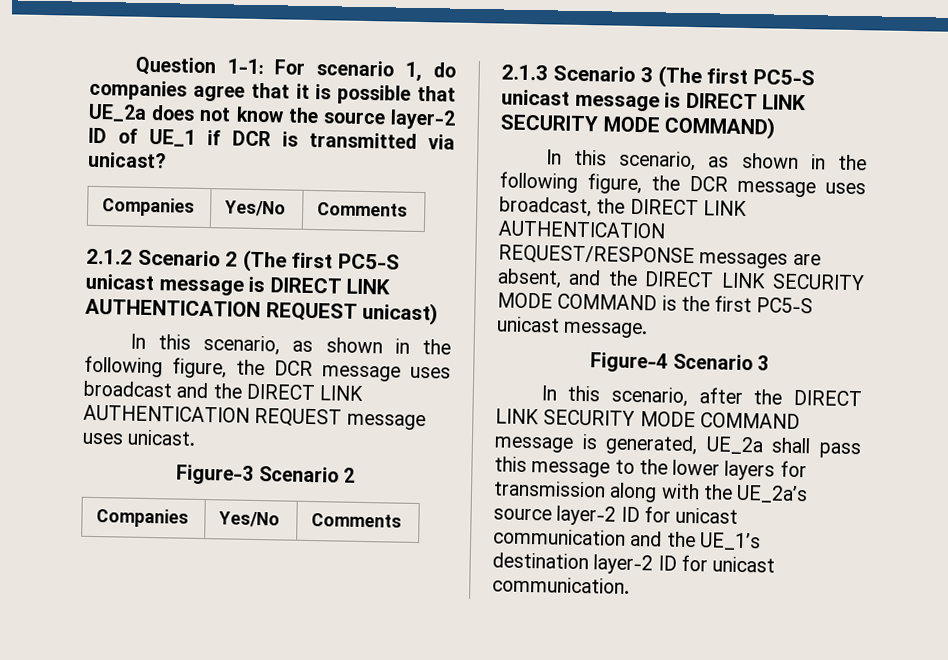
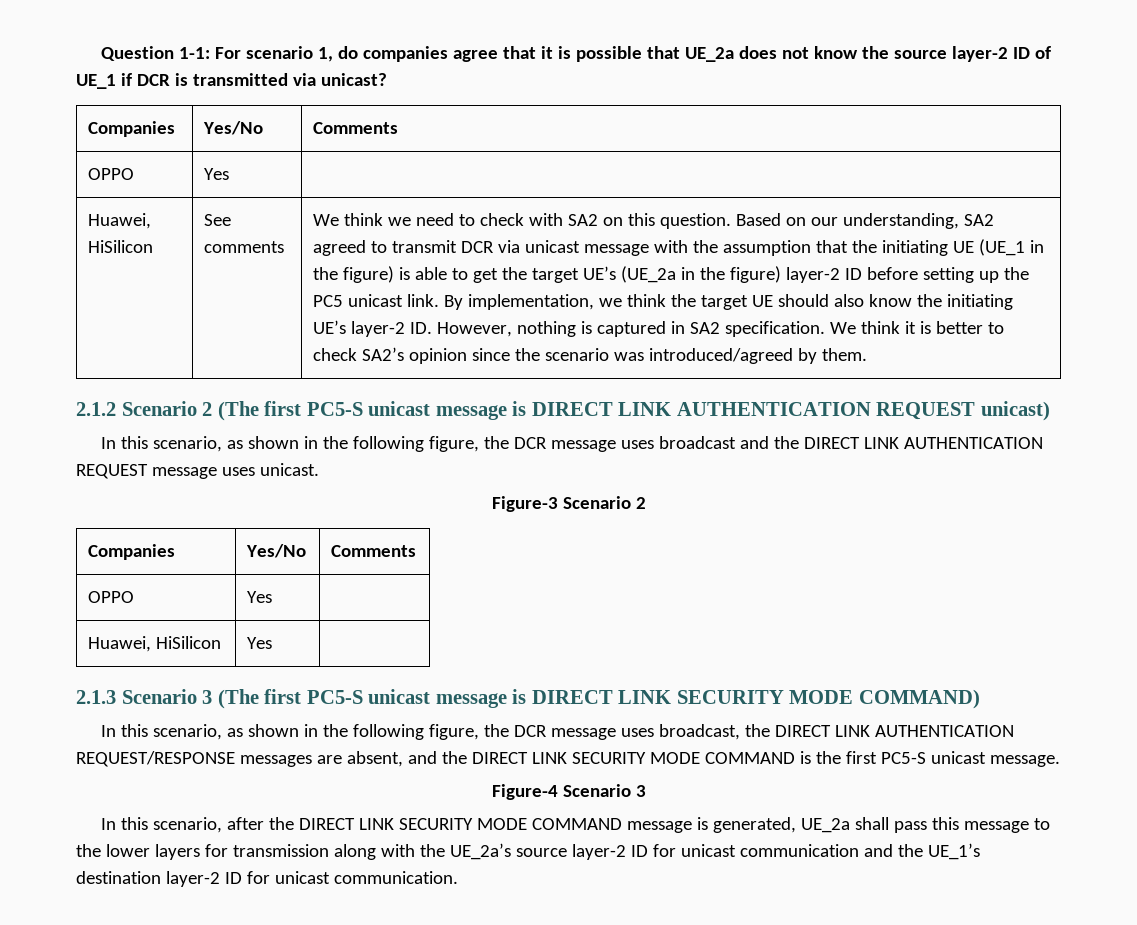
(409, 209) none -> [88,168,135,180] [204,168,230,180] [88,213,152,229] [88,240,154,253] [204,214,232,226] [204,241,285,253] [313,213,994,229] [313,239,1044,256] [313,266,1029,283] [313,294,1013,310] [313,320,1004,337] [313,347,867,364] // OPPO | Yes | // Huawei, HiSilicon | See comments | We think we need to check with SA2 on this question. Based on our understanding, SA2 agreed to transmit DCR via unicast message with the assumption that the initiating UE (UE_1 in the figure) is able to get the target UE’s (UE_2a in the figure) layer-2 ID before setting up the PC5 unicast link. By implementation, we think the target UE should also know the initiating UE’s layer-2 ID. However, nothing is captured in SA2 specification. We think it is better to check SA2’s opinion since the scenario was introduced/agreed by them.
(403, 520) none -> [88,591,135,603] [247,591,273,603] [88,636,222,652] [247,637,273,649] // OPPO | Yes | // Huawei, HiSilicon | Yes |

